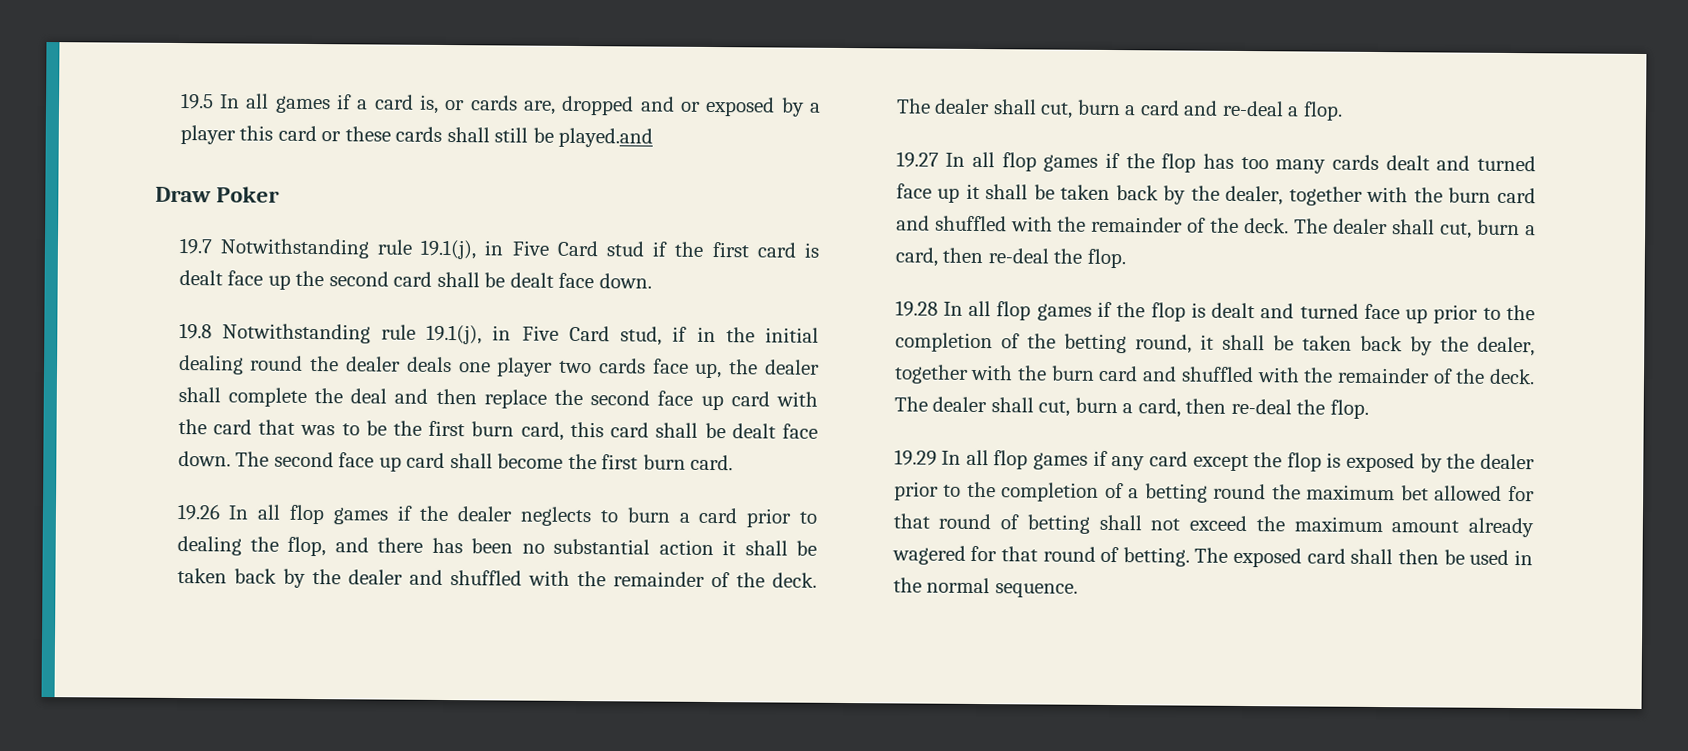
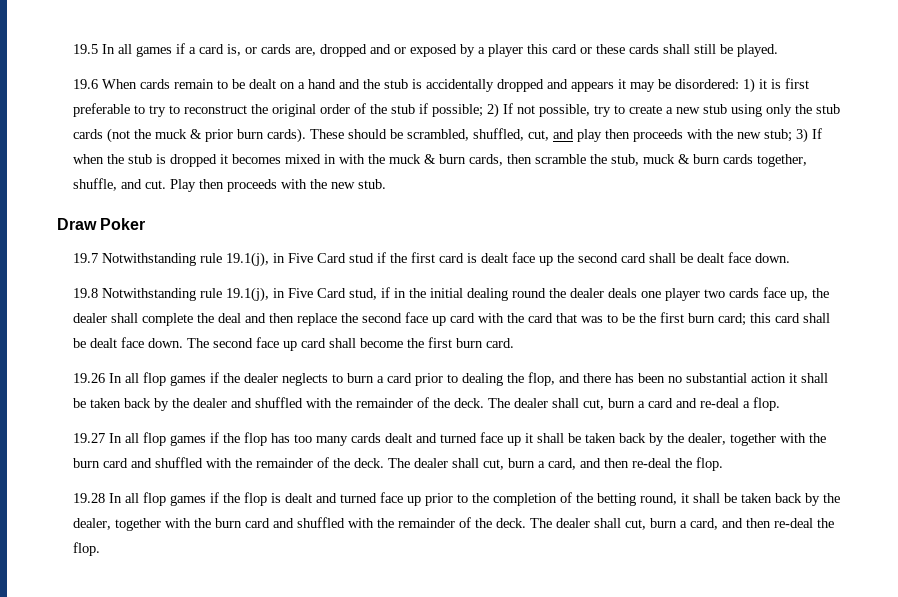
[558,127,654,148] played.and -> [737,44,779,57] [73,78,810,93] [73,103,841,118] [73,128,823,143] [73,154,808,167] [73,178,387,192] played. // 19.6 When cards remain to be dealt on a hand and the stub is accidentally dropped and appears it may be disordered: 1) it is first preferable to try to reconstruct the original order of the stub if possible; 2) If not possible, try to create a new stub using only the stub cards (not the muck & prior burn cards). These should be scrambled, shuffled, cut, and play then proceeds with the new stub; 3) If when the stub is dropped it becomes mixed in with the muck & burn cards, then scramble the stub, muck & burn cards together, shuffle, and cut. Play then proceeds with the new stub.
[520,421,564,441] card, -> [718,313,747,326] card;
(938, 257) none -> [580,458,602,468] and
[1185,398,1369,419] [893,449,1535,473] [893,481,1535,503] [892,513,1534,538] [891,545,1533,568] [892,577,1078,598] then re-deal the flop. // 19.29 In all flop games if any card except the flop is exposed by the dealer prior to the completion of a betting round the maximum bet allowed for that round of betting shall not exceed the maximum amount already wagered for that round of betting. The exposed card shall then be used in the normal sequence. -> [722,518,835,528] [73,542,101,556] and then re-deal the flop.

